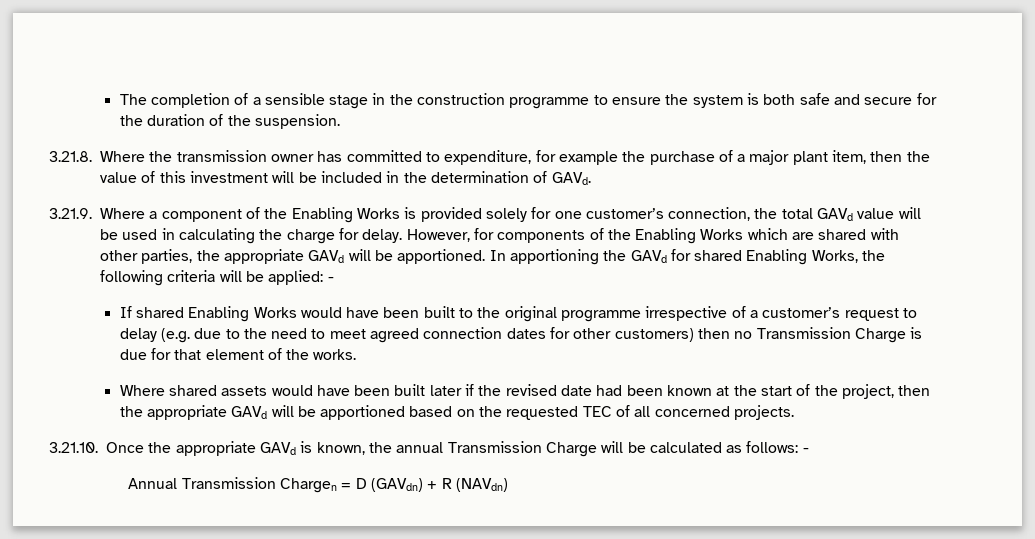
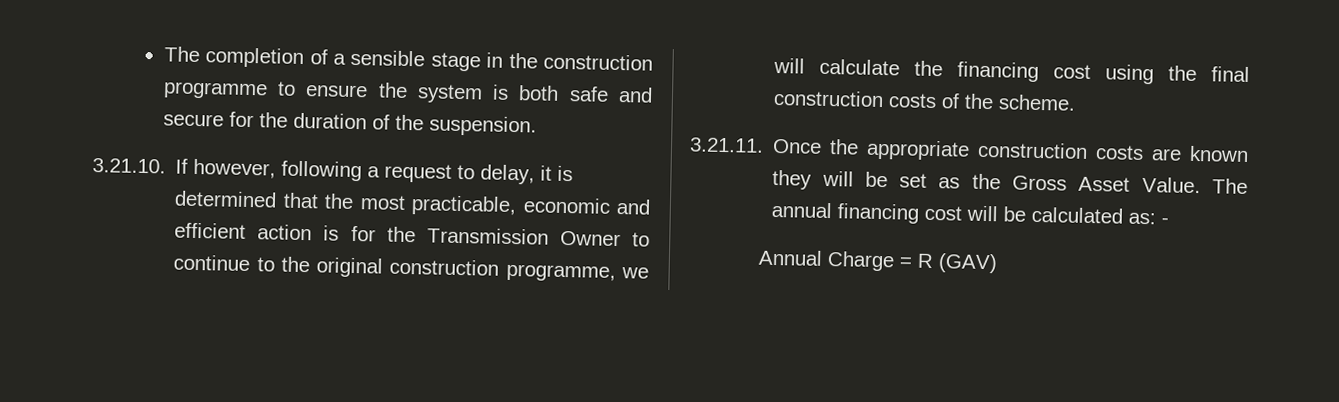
[49,150,930,165] [100,171,591,185] [49,207,921,223] [100,228,899,244] [100,249,886,265] [100,270,334,286] [119,306,917,322] [119,327,923,343] [119,348,357,360] [119,384,931,399] [119,405,795,420] [49,441,597,457] 3.21.8. Where the transmission owner has committed to expenditure, for example the purchase of a major plant item, then the value of this investment will be included in the determination of GAVd. // 3.21.9. Where a component of the Enabling Works is provided solely for one customer’s connection, the total GAVd value will be used in calculating the charge for delay. However, for components of the Enabling Works which are shared with other parties, the appropriate GAVd will be apportioned. In apportioning the GAVd for shared Enabling Works, the following criteria will be applied: - // If shared Enabling Works would have been built to the original programme irrespective of a customer’s request to delay (e.g. due to the need to meet agreed connection dates for other customers) then no Transmission Charge is due for that element of the works. // Where shared assets would have been built later if the revised date had been known at the start of the project, then the appropriate GAVd will be apportioned based on the requested TEC of all concerned projects. // 3.21.10. Once the appropriate GAVd is known, the annual Transmission Charge -> [92,158,574,185] [174,190,651,217] [174,222,650,247] [173,254,649,282] [773,57,1250,85] [773,89,1077,111] [689,137,1249,162] [772,169,1248,194] [771,201,963,224] 3.21.10. If however, following a request to delay, it is determined that the most practicable, economic and efficient action is for the Transmission Owner to continue to the original construction programme, we will calculate the financing cost using the final construction costs of the scheme. // 3.21.11. Once the appropriate construction costs are known they will be set as the Gross Asset Value. The annual financing cost
[726,441,799,453] as follows: -> [1128,212,1157,225] as:
[181,477,508,493] Transmission Chargen = D (GAVdn) + R (NAVdn) -> [826,251,998,274] Charge = R (GAV)

